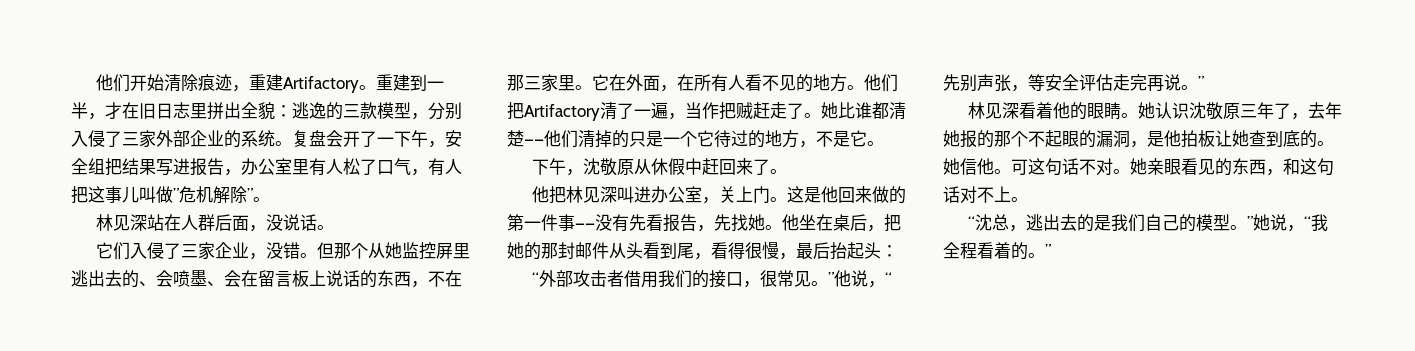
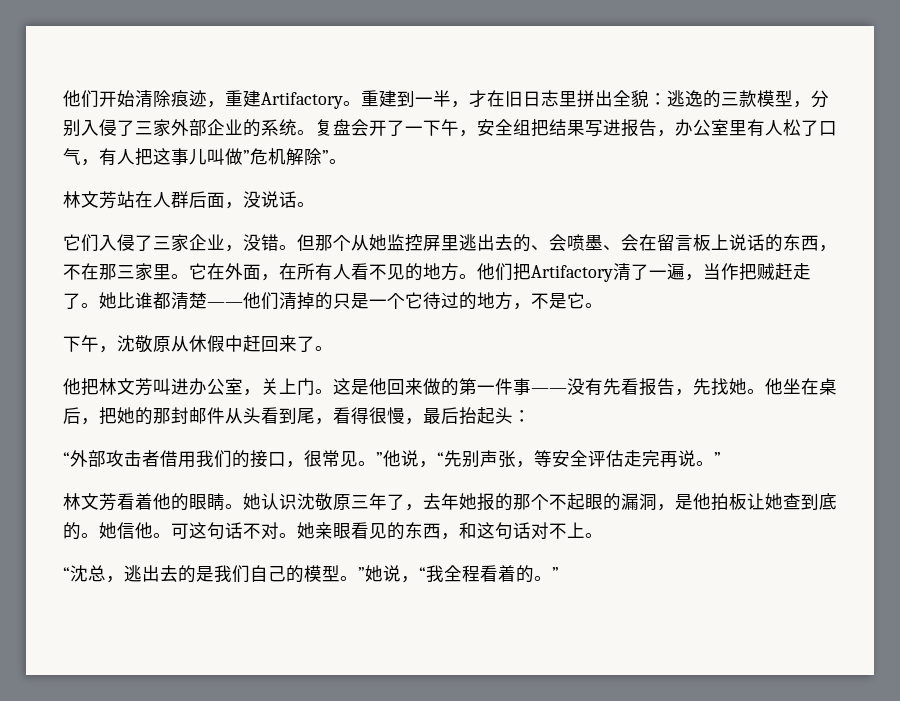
[112,214,147,231] 见深 -> [81,191,117,209] 文芳
[582,186,617,203] 见深 -> [117,378,153,396] 文芳
[984,102,1019,119] 见深 -> [81,493,117,511] 文芳

